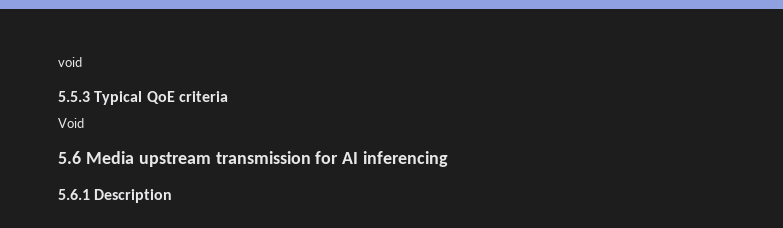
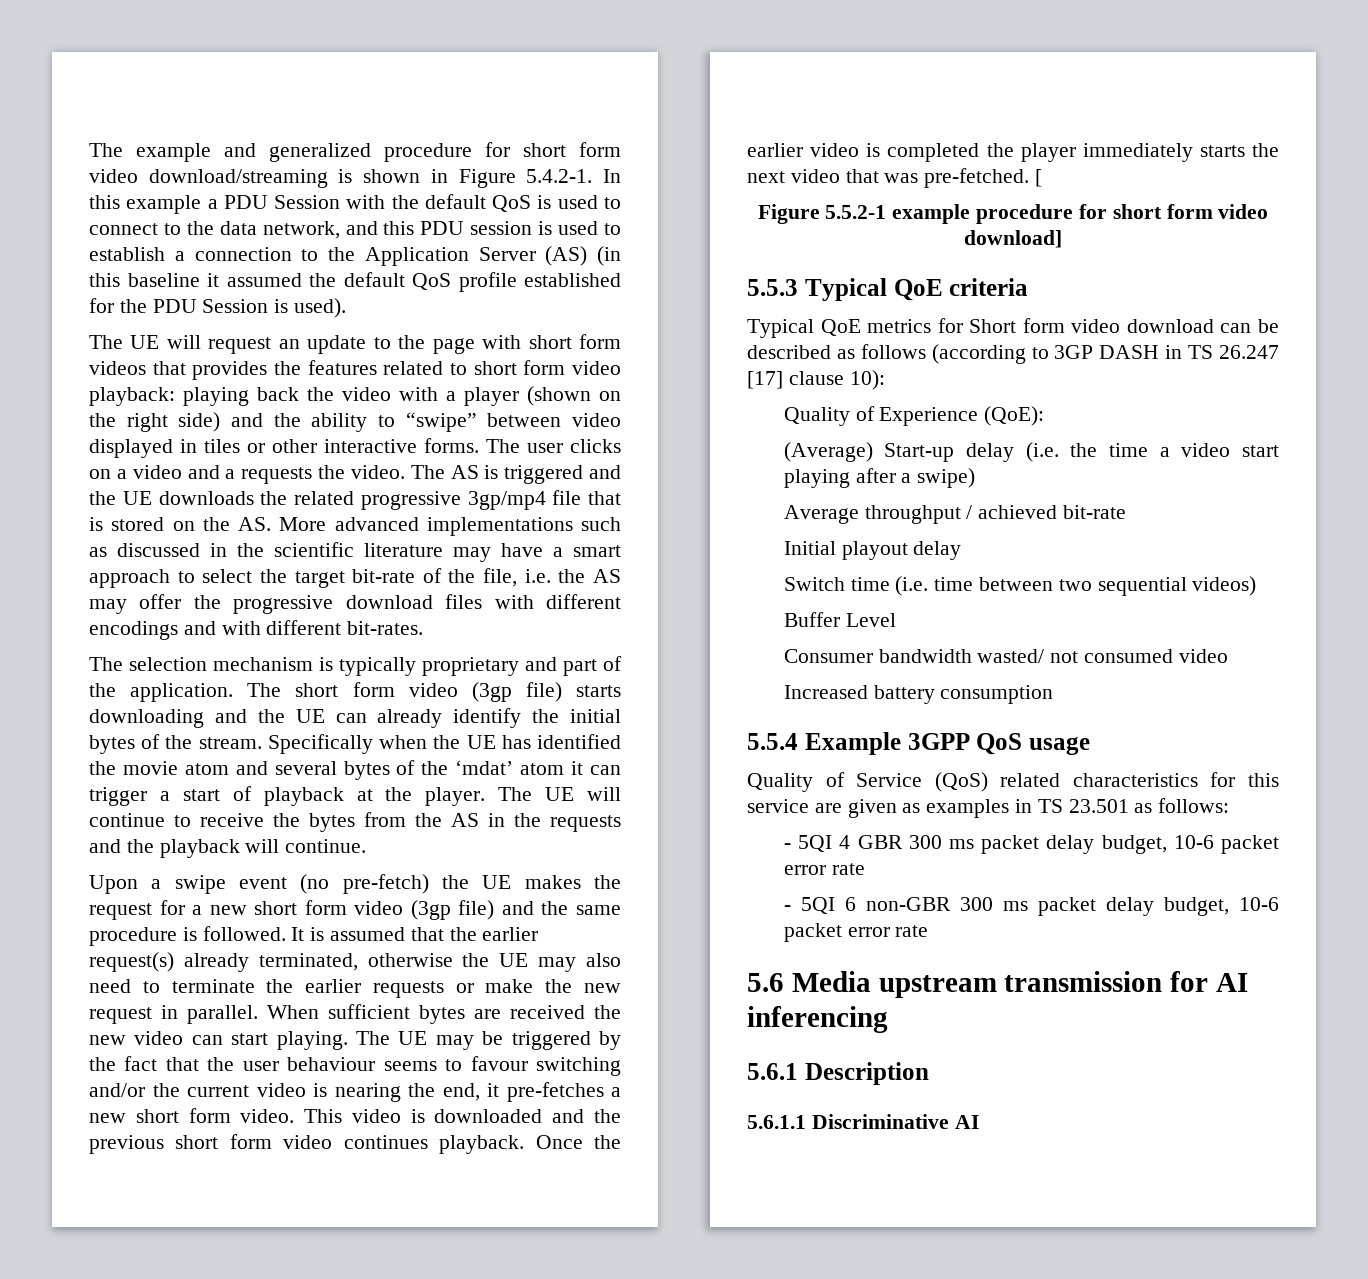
[58,57,82,67] [58,91,228,105] [58,118,84,128] void // 5.5.3 Typical QoE criteria // Void -> [89,142,621,162] [89,169,621,188] [89,194,621,214] [89,221,622,239] [89,246,621,266] [89,272,621,292] [89,298,347,318] [89,334,621,354] [89,360,621,380] [89,386,621,406] [89,412,621,432] [89,438,621,458] [89,465,621,484] [89,490,621,510] [89,517,621,536] [89,542,621,562] [89,568,621,588] [89,594,621,614] [89,620,424,640] [89,656,622,676] [89,682,621,702] [89,708,621,728] [89,734,621,754] [89,760,622,780] [89,786,621,806] [89,812,621,832] [89,839,367,858] [89,874,621,894] [89,900,621,920] [89,926,539,946] [89,952,621,972] [89,979,621,998] [89,1004,621,1024] [89,1031,621,1050] [89,1056,621,1076] [89,1082,621,1102] [89,1108,621,1123] [89,1134,622,1154] [747,143,1279,162] [747,168,1043,188] [757,204,1269,224] [964,230,1062,248] [747,278,1029,301] [747,318,1279,338] [747,344,1279,364] [747,370,885,390] [783,406,1045,426] [783,442,1279,462] [783,468,976,488] [783,505,1127,524] [783,541,962,560] [783,576,1257,596] [783,612,896,627] [783,649,1228,663] [783,685,1054,704] [747,732,1090,755] [747,772,1279,792] [747,798,1230,818] [783,835,1279,854] [783,863,865,875] [783,897,1279,916] [783,923,929,942] The example and generalized procedure for short form video download/streaming is shown in Figure 5.4.2-1. In this example a PDU Session with the default QoS is used to connect to the data network, and this PDU session is used to establish a connection to the Application Server (AS) (in this baseline it assumed the default QoS profile established for the PDU Session is used). // The UE will request an update to the page with short form videos that provides the features related to short form video playback: playing back the video with a player (shown on the right side) and the ability to “swipe” between video displayed in tiles or other interactive forms. The user clicks on a video and a requests the video. The AS is triggered and the UE downloads the related progressive 3gp/mp4 file that is stored on the AS. More advanced implementations such as discussed in the scientific literature may have a smart approach to select the target bit-rate of the file, i.e. the AS may offer the progressive download files with different encodings and with different bit-rates. // The selection mechanism is typically proprietary and part of the application. The short form video (3gp file) starts downloading and the UE can already identify the initial bytes of the stream. Specifically when the UE has identified the movie atom and several bytes of the ‘mdat’ atom it can trigger a start of playback at the player. The UE will continue to receive the bytes from the AS in the requests and the playback will continue. // Upon a swipe event (no pre-fetch) the UE makes the request for a new short form video (3gp file) and the same procedure is followed. It is assumed that the earlier request(s) already terminated, otherwise the UE may also need to terminate the earlier requests or make the new request in parallel. When sufficient bytes are received the new video can start playing. The UE may be triggered by the fact that the user behaviour seems to favour switching and/or the current video is nearing the end, it pre-fetches a new short form video. This video is downloaded and the previous short form video continues playback. Once the earlier video is completed the player immediately starts the next video that was pre-fetched. [ // Figure 5.5.2-1 example procedure for short form video download] // 5.5.3 Typical QoE criteria // Typical QoE metrics for Short form video download can be described as follows (according to 3GP DASH in TS 26.247 [17] clause 10): // Quality of Experience (QoE): // (Average) Start-up delay (i.e. the time a video start playing after a swipe) // Average throughput / achieved bit-rate // Initial playout delay // Switch time (i.e. time between two sequential videos) // Buffer Level // Consumer bandwidth wasted/ not consumed video // Increased battery consumption // 5.5.4 Example 3GPP QoS usage // Quality of Service (QoS) related characteristics for this service are given as examples in TS 23.501 as follows: // - 5QI 4 GBR 300 ms packet delay budget, 10-6 packet error rate // - 5QI 6 non-GBR 300 ms packet delay budget, 10-6 packet error rate
(173, 196) none -> [747,1114,979,1129] // 5.6.1.1 Discriminative AI

